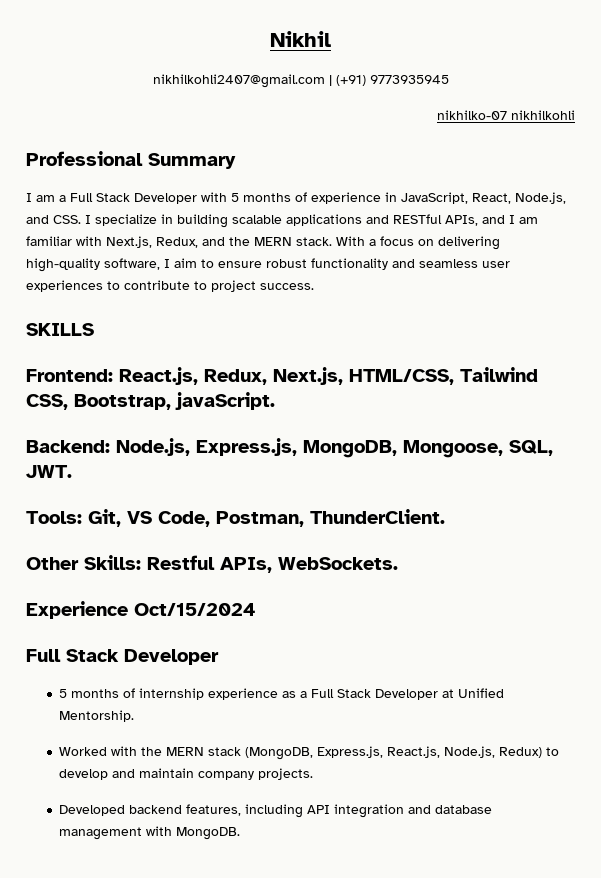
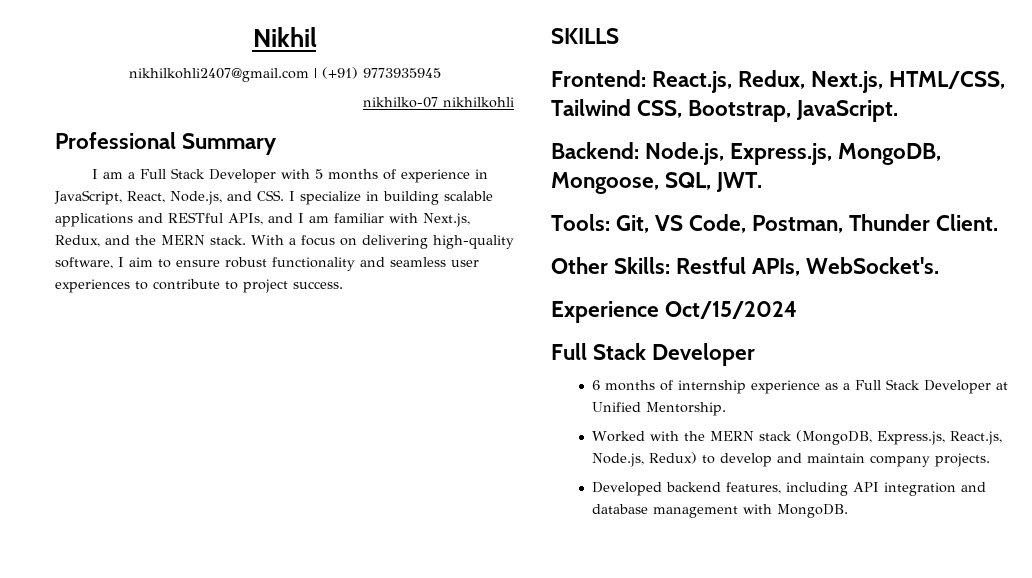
[175,392,275,410] javaScript. -> [796,100,899,122] JavaScript.
[310,509,445,524] ThunderClient. -> [849,214,999,231] Thunder Client.
[278,557,398,570] WebSockets. -> [806,257,940,274] WebSocket's.
[59,689,68,698] 5 -> [592,380,601,390] 6

